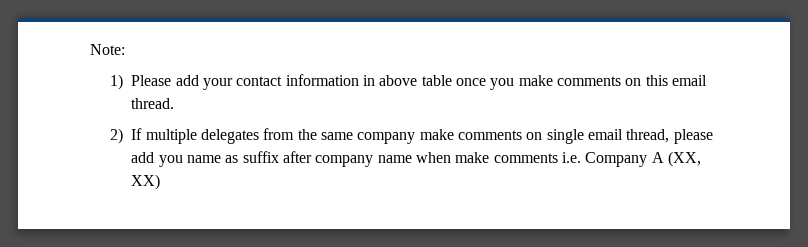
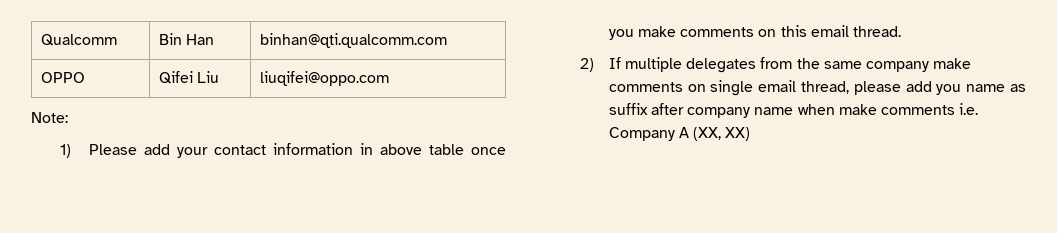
(90, 49) none -> [41,34,118,46] [159,33,215,45] [260,33,448,48] [41,72,86,83] [159,71,220,84] [260,71,390,86] Qualcomm | Bin Han | binhan@qti.qualcomm.com // OPPO | Qifei Liu | liuqifei@oppo.com //

